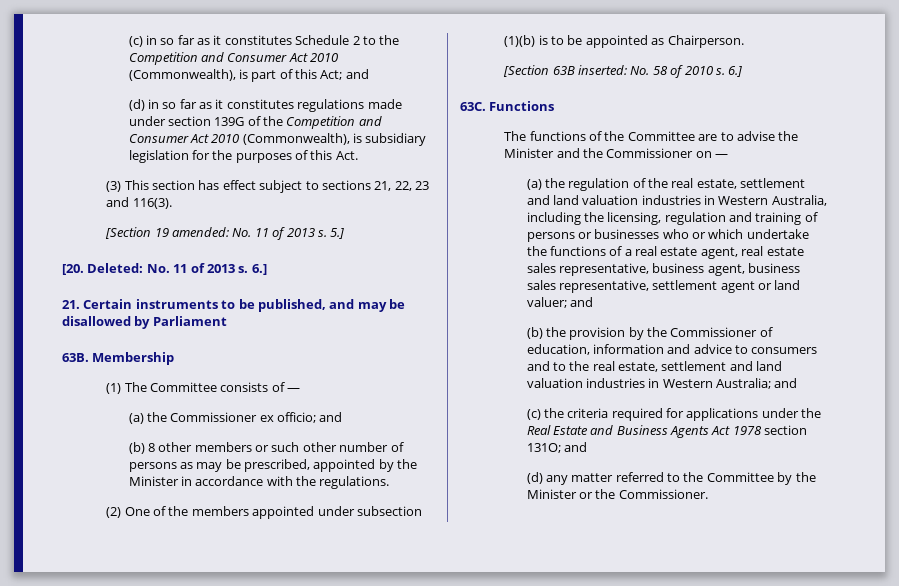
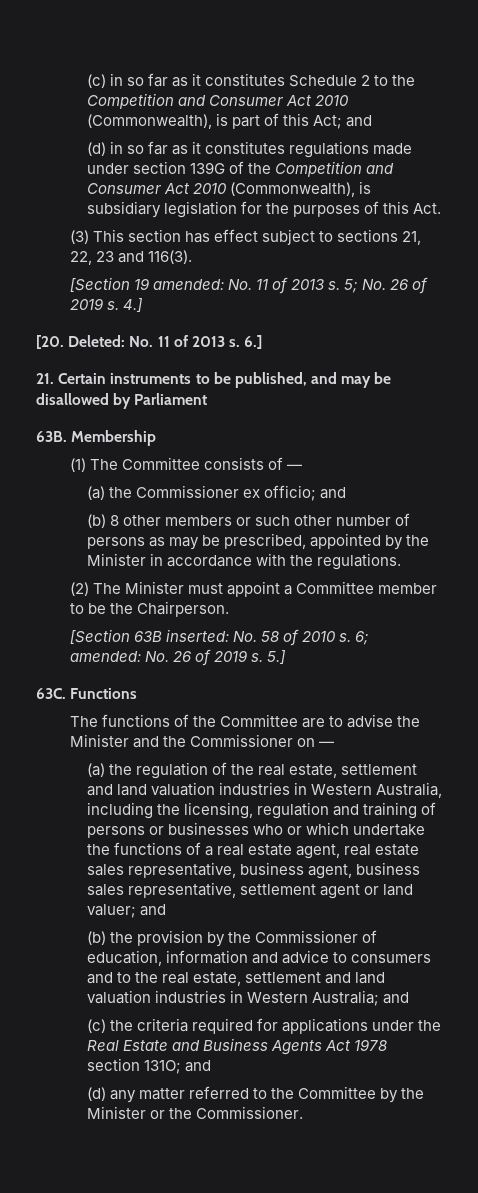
[330,228,345,239] 5.] -> [344,277,429,294] [69,298,143,312] 5; No. 26 of 2019 s. 4.]
[124,506,422,519] [504,35,665,48] One of the members appointed under subsection (1)(b) is to be appointed as -> [92,581,438,597] [69,603,133,614] The Minister must appoint a Committee member to be the
[728,66,743,77] 6.] -> [355,631,370,645] [69,649,287,666] 6; amended: No. 26 of 2019 s. 5.]

